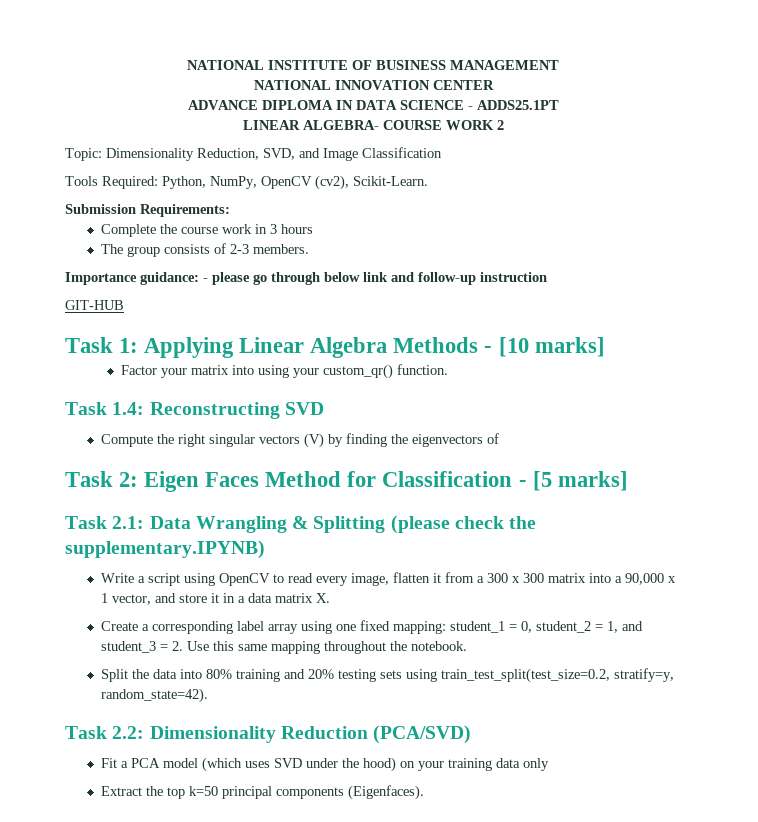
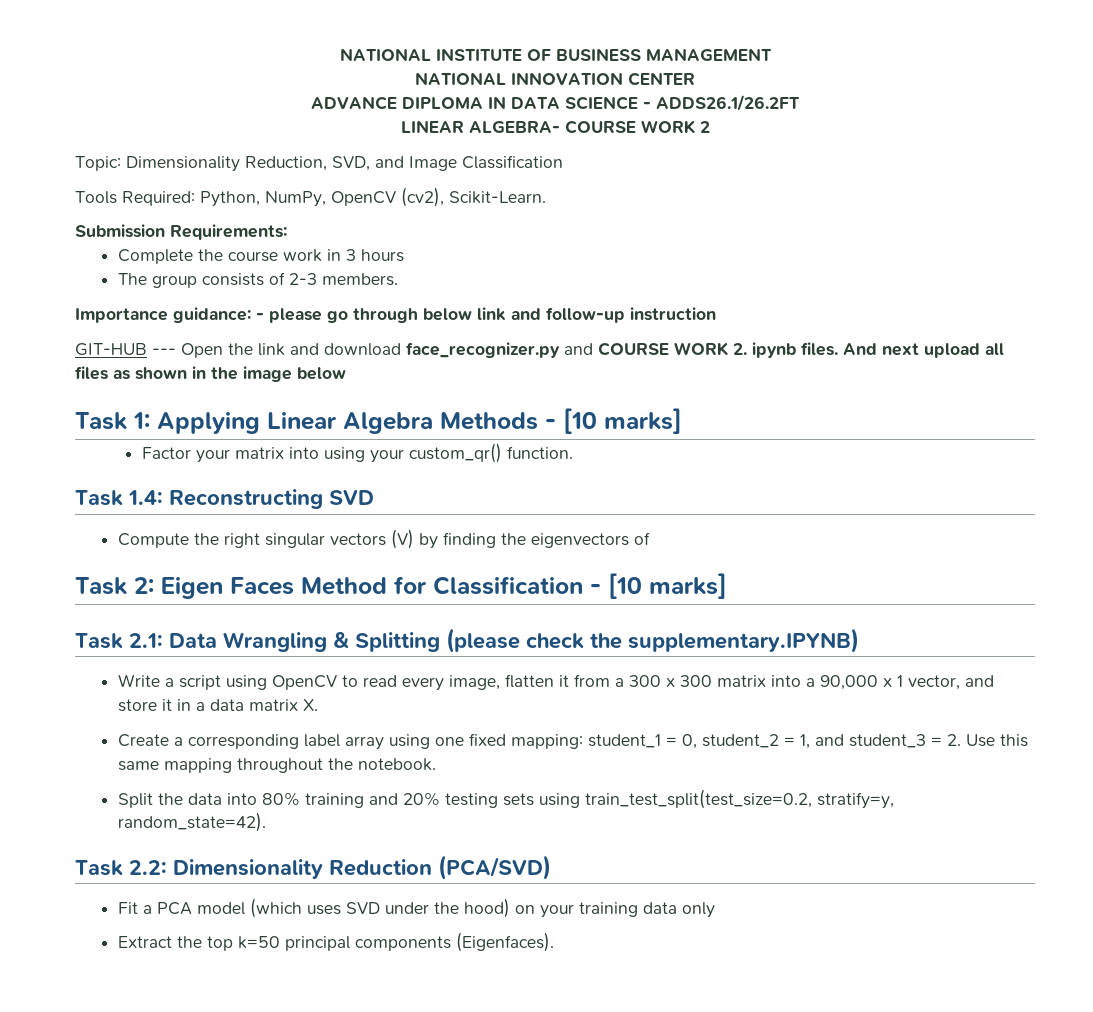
[476,100,559,110] ADDS25.1PT -> [656,95,800,111] ADDS26.1/26.2FT
(124, 305) none -> [152,342,1004,358] [75,366,346,382] --- Open the link and download face_recognizer.py and COURSE WORK 2. ipynb files. And next upload all files as shown in the image below
[532,471,552,491] [5 -> [608,573,642,599] [10

